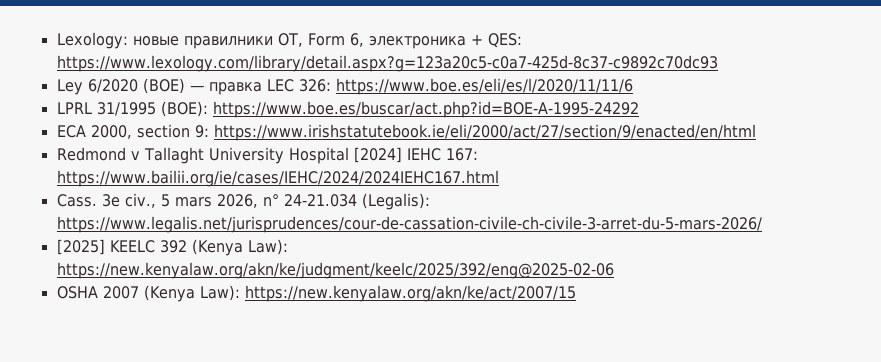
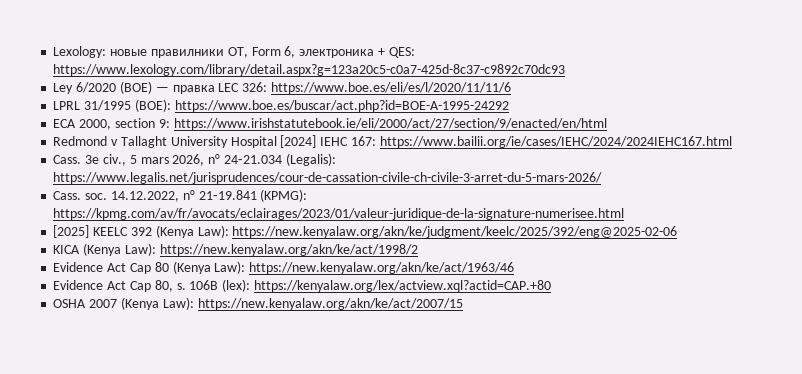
(762, 224) none -> [53,189,308,202] [53,208,625,220] // Cass. soc. 14.12.2022, n° 21‑19.841 (KPMG): https://kpmg.com/av/fr/avocats/eclairages/2023/01/valeur-juridique-de-la-signature-numerisee.html
(614, 270) none -> [53,243,418,256] [53,261,515,274] [53,279,551,292] // KICA (Kenya Law): https://new.kenyalaw.org/akn/ke/act/1998/2 // Evidence Act Cap 80 (Kenya Law): https://new.kenyalaw.org/akn/ke/act/1963/46 // Evidence Act Cap 80, s. 106B (lex): https://kenyalaw.org/lex/actview.xql?actid=CAP.+80

